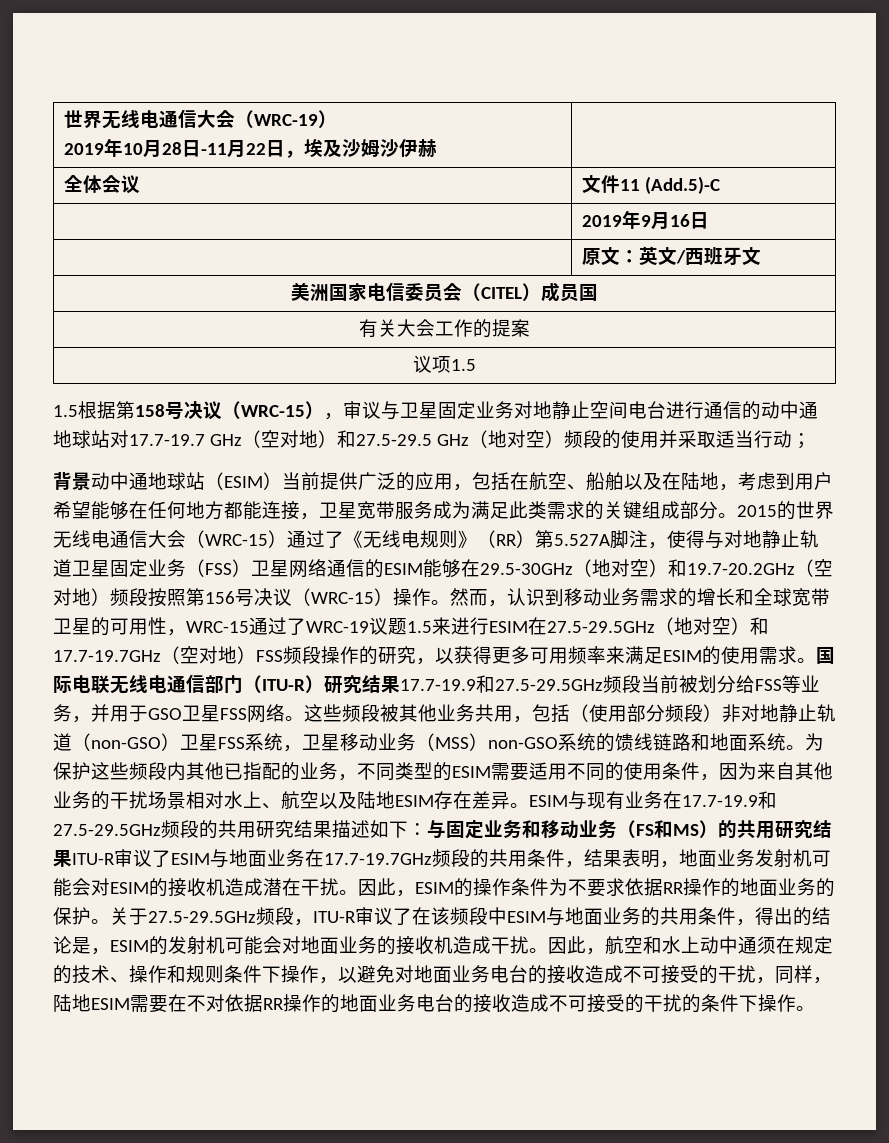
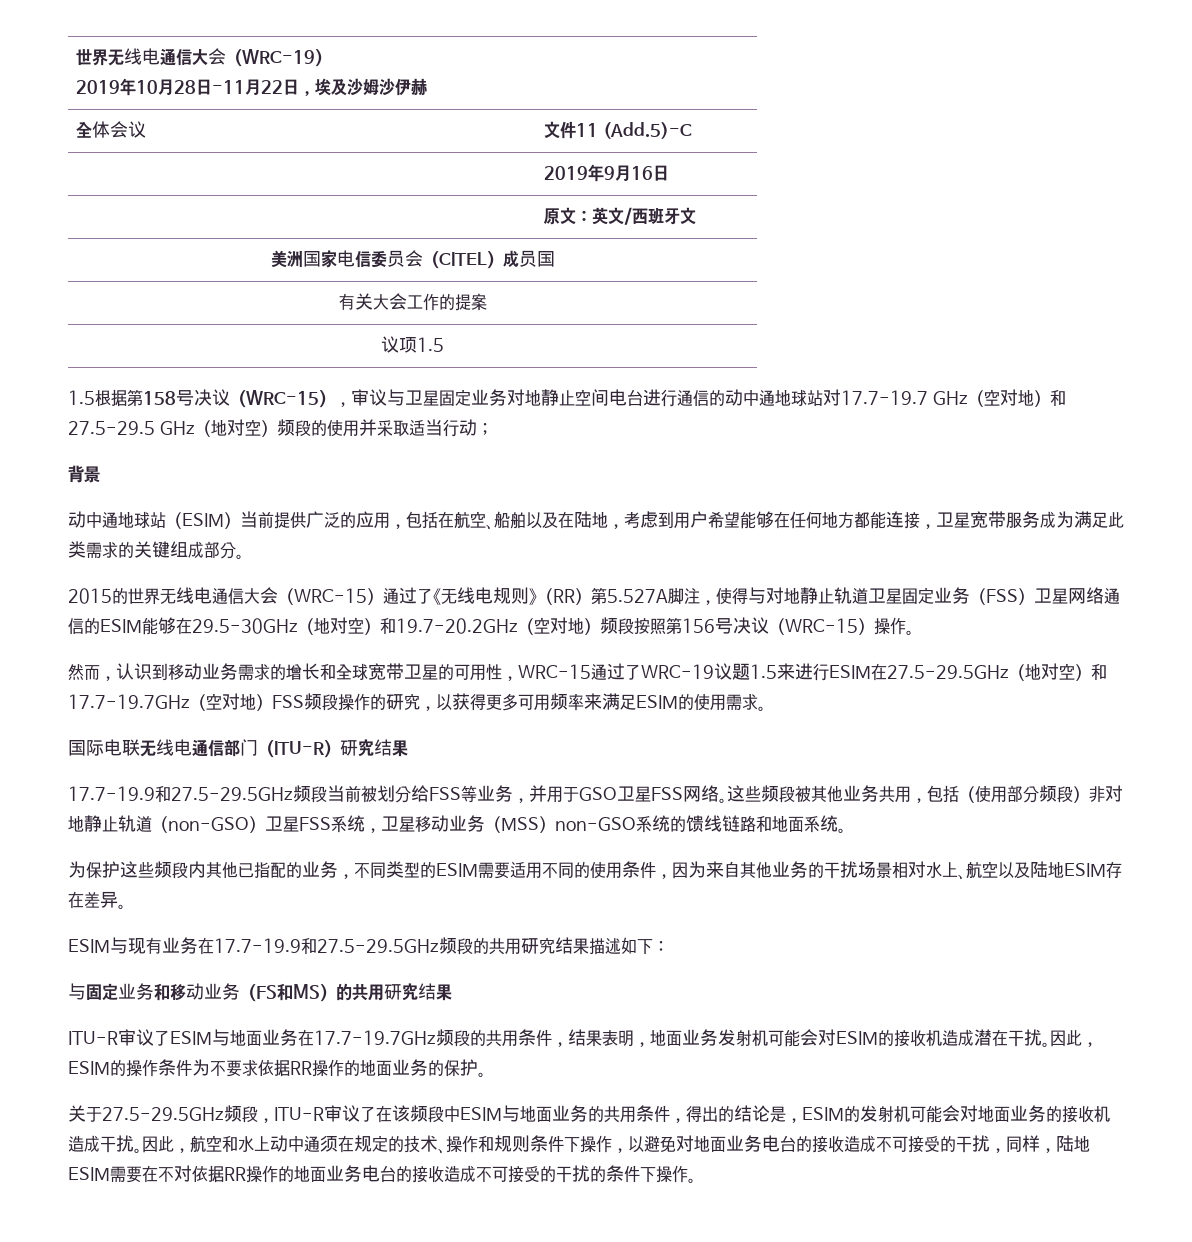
(91, 481) none -> (100, 474) //
(737, 515) none -> (244, 556) //
(450, 602) none -> (914, 632) //
(816, 660) none -> (766, 708) //
(400, 684) none -> (408, 748) //
(805, 747) none -> (846, 830) //
(529, 805) none -> (126, 906) //
(427, 829) none -> (669, 946) //
(72, 858) none -> (452, 992) //
(110, 921) none -> (486, 1074) //

